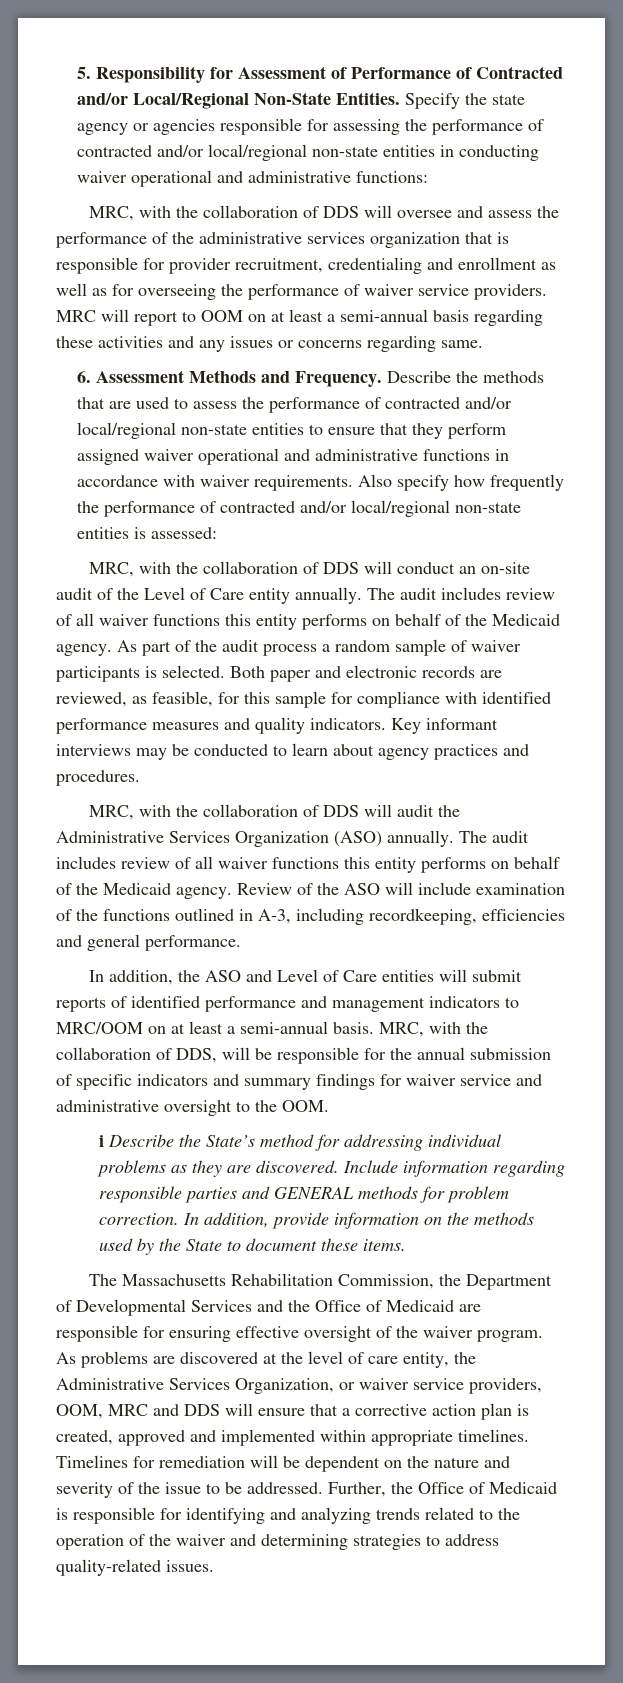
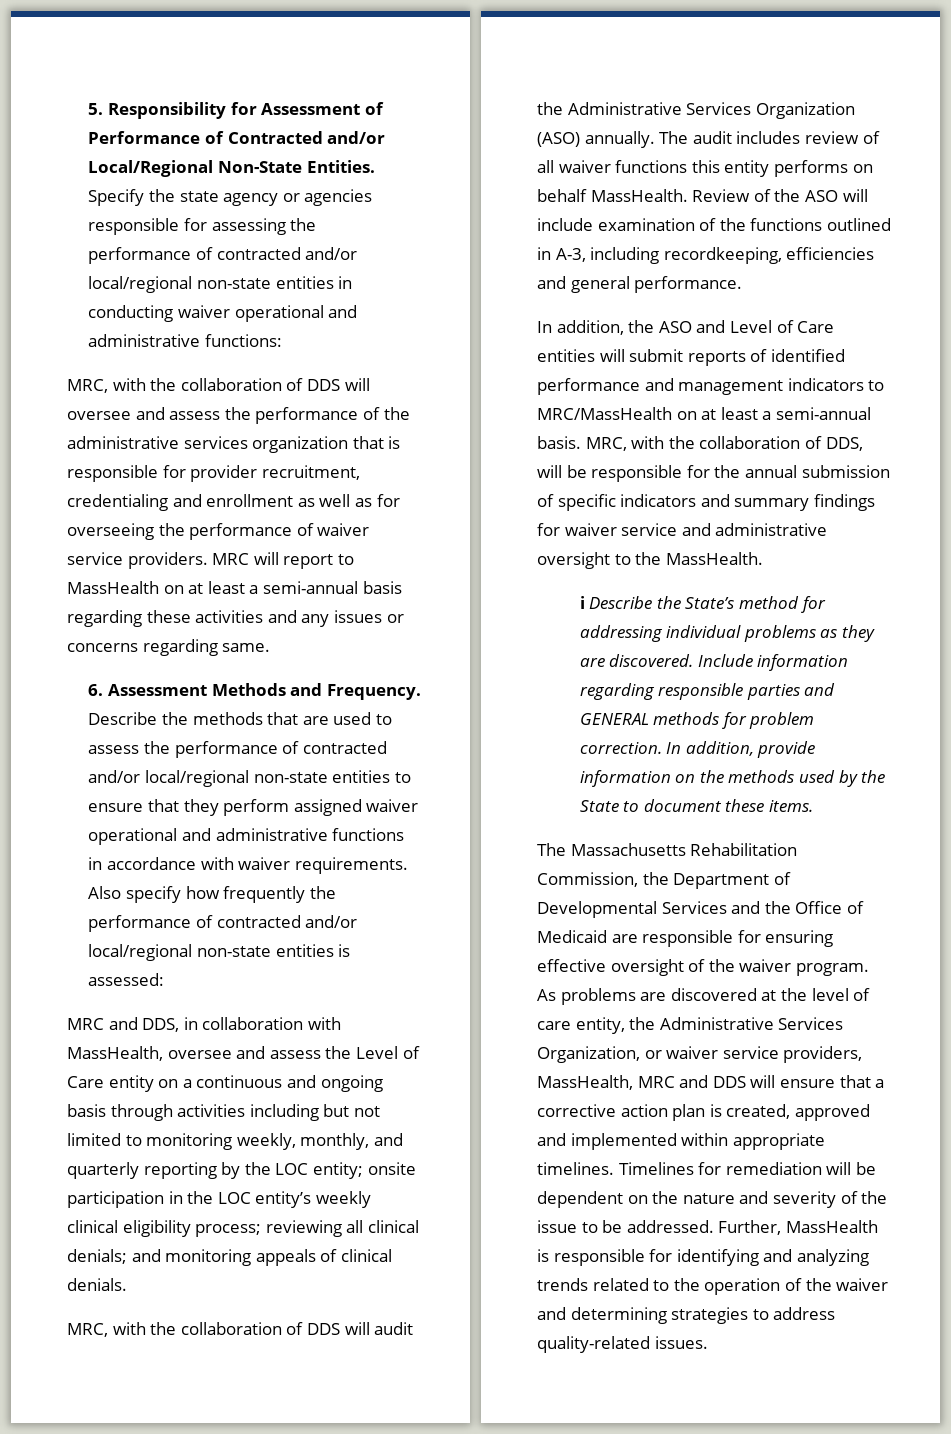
[201,310,243,322] OOM -> [67,581,159,594] MassHealth
[88,561,530,577] [56,588,113,600] MRC, with the collaboration of DDS will conduct an on-site audit of -> [67,1017,341,1032] [67,1046,321,1061] MRC and DDS, in collaboration with MassHealth, oversee and assess
[295,587,555,604] [56,613,560,630] [56,639,521,656] [56,665,502,682] [56,691,551,708] [56,717,498,734] [56,743,529,760] [56,770,140,786] annually. The audit includes review of all waiver functions this entity performs on behalf of the Medicaid agency. As part of the audit process a random sample of waiver participants is selected. Both paper and electronic records are reviewed, as feasible, for this sample for compliance with identified performance measures and quality indicators. Key informant interviews may be conducted to learn about agency practices and procedures. -> [158,1075,383,1092] [67,1104,380,1121] [67,1133,403,1150] [67,1162,416,1179] [67,1191,371,1208] [67,1220,419,1237] [67,1249,392,1266] [67,1278,127,1291] on a continuous and ongoing basis through activities including but not limited to monitoring weekly, monthly, and quarterly reporting by the LOC entity; onsite participation in the LOC entity’s weekly clinical eligibility process; reviewing all clinical denials; and monitoring appeals of clinical denials.
[56,883,232,899] of the Medicaid agency. -> [590,189,688,202] MassHealth.
[56,1022,143,1034] MRC/OOM -> [537,407,672,420] MRC/MassHealth
[282,1100,329,1112] OOM. -> [665,552,763,565] MassHealth.
[56,1404,103,1419] OOM, -> [537,1075,633,1090] MassHealth,
[391,1482,557,1494] the Office of Medicaid -> [785,1220,878,1233] MassHealth

